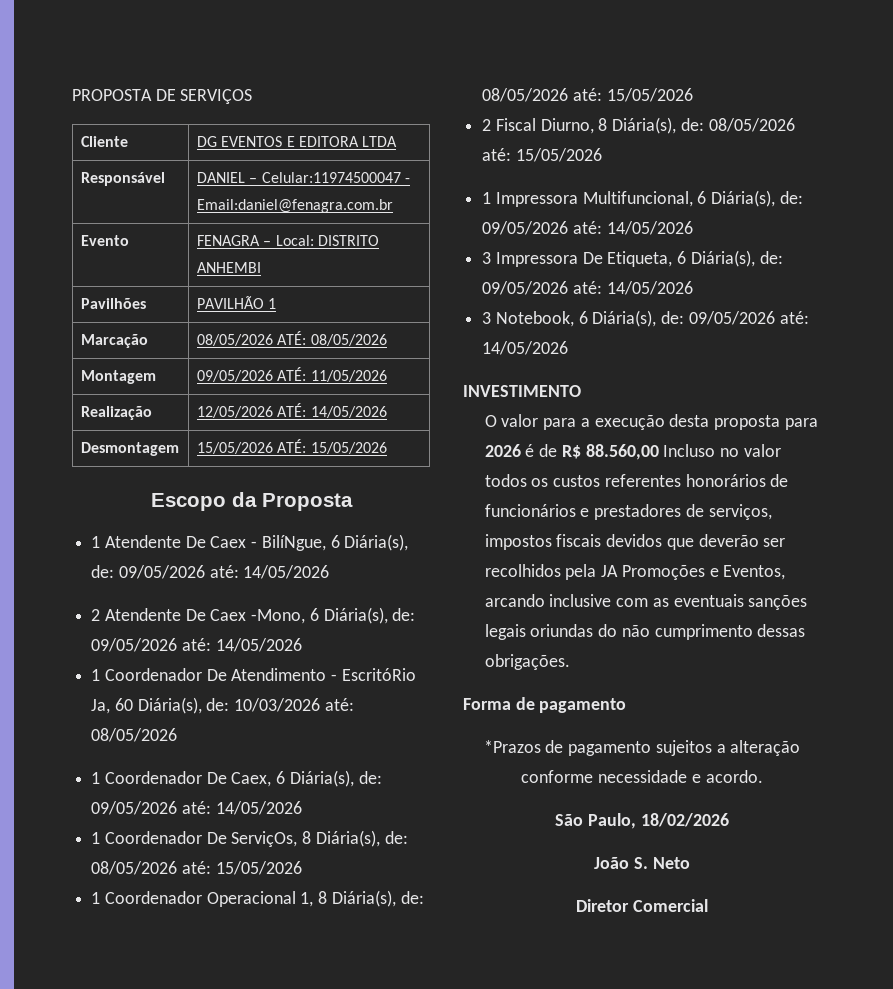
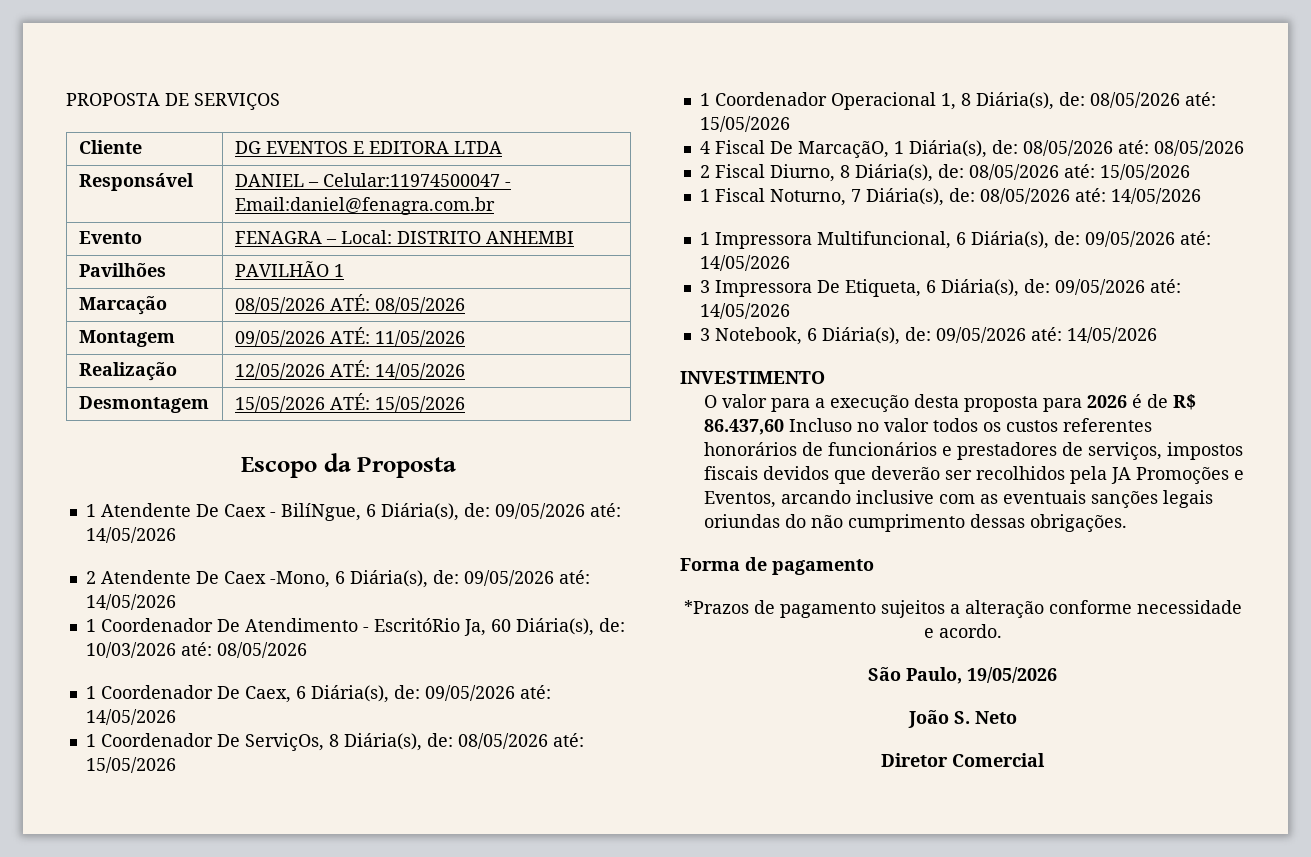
(693, 95) none -> [699,140,1244,158] // 4 Fiscal De MarcaçãO, 1 Diária(s), de: 08/05/2026 até: 08/05/2026
(602, 155) none -> [699,188,1201,206] // 1 Fiscal Noturno, 7 Diária(s), de: 08/05/2026 até: 14/05/2026
[585,444,659,460] 88.560,00 -> [703,419,784,435] 86.437,60
[640,813,729,827] 18/02/2026 -> [967,667,1057,683] 19/05/2026

